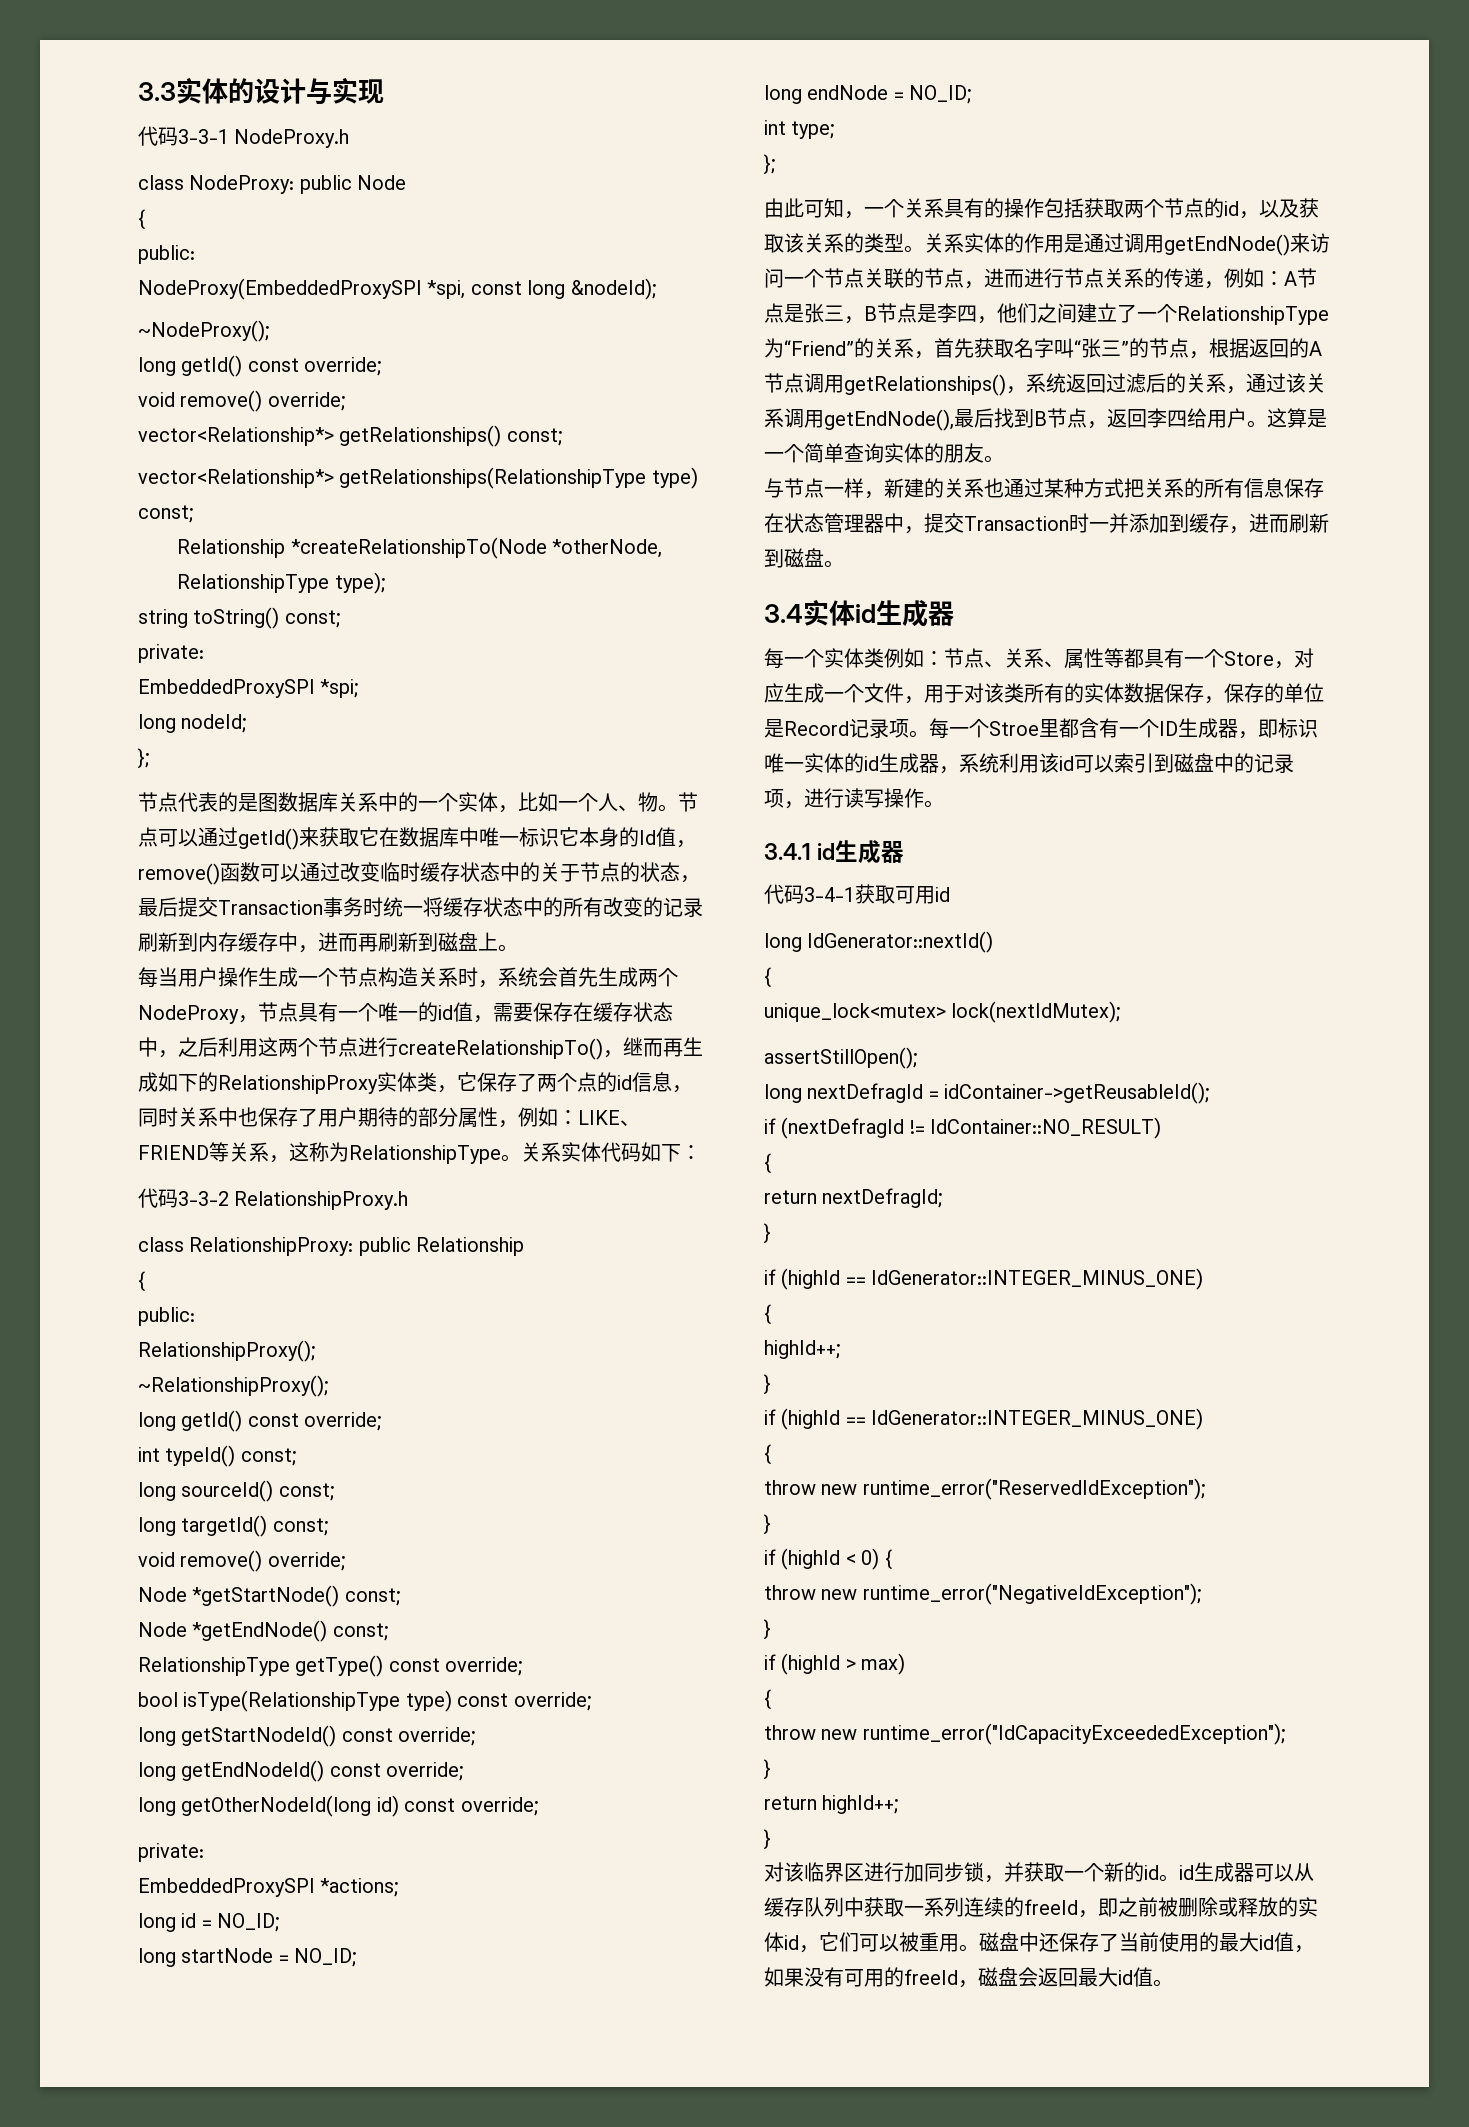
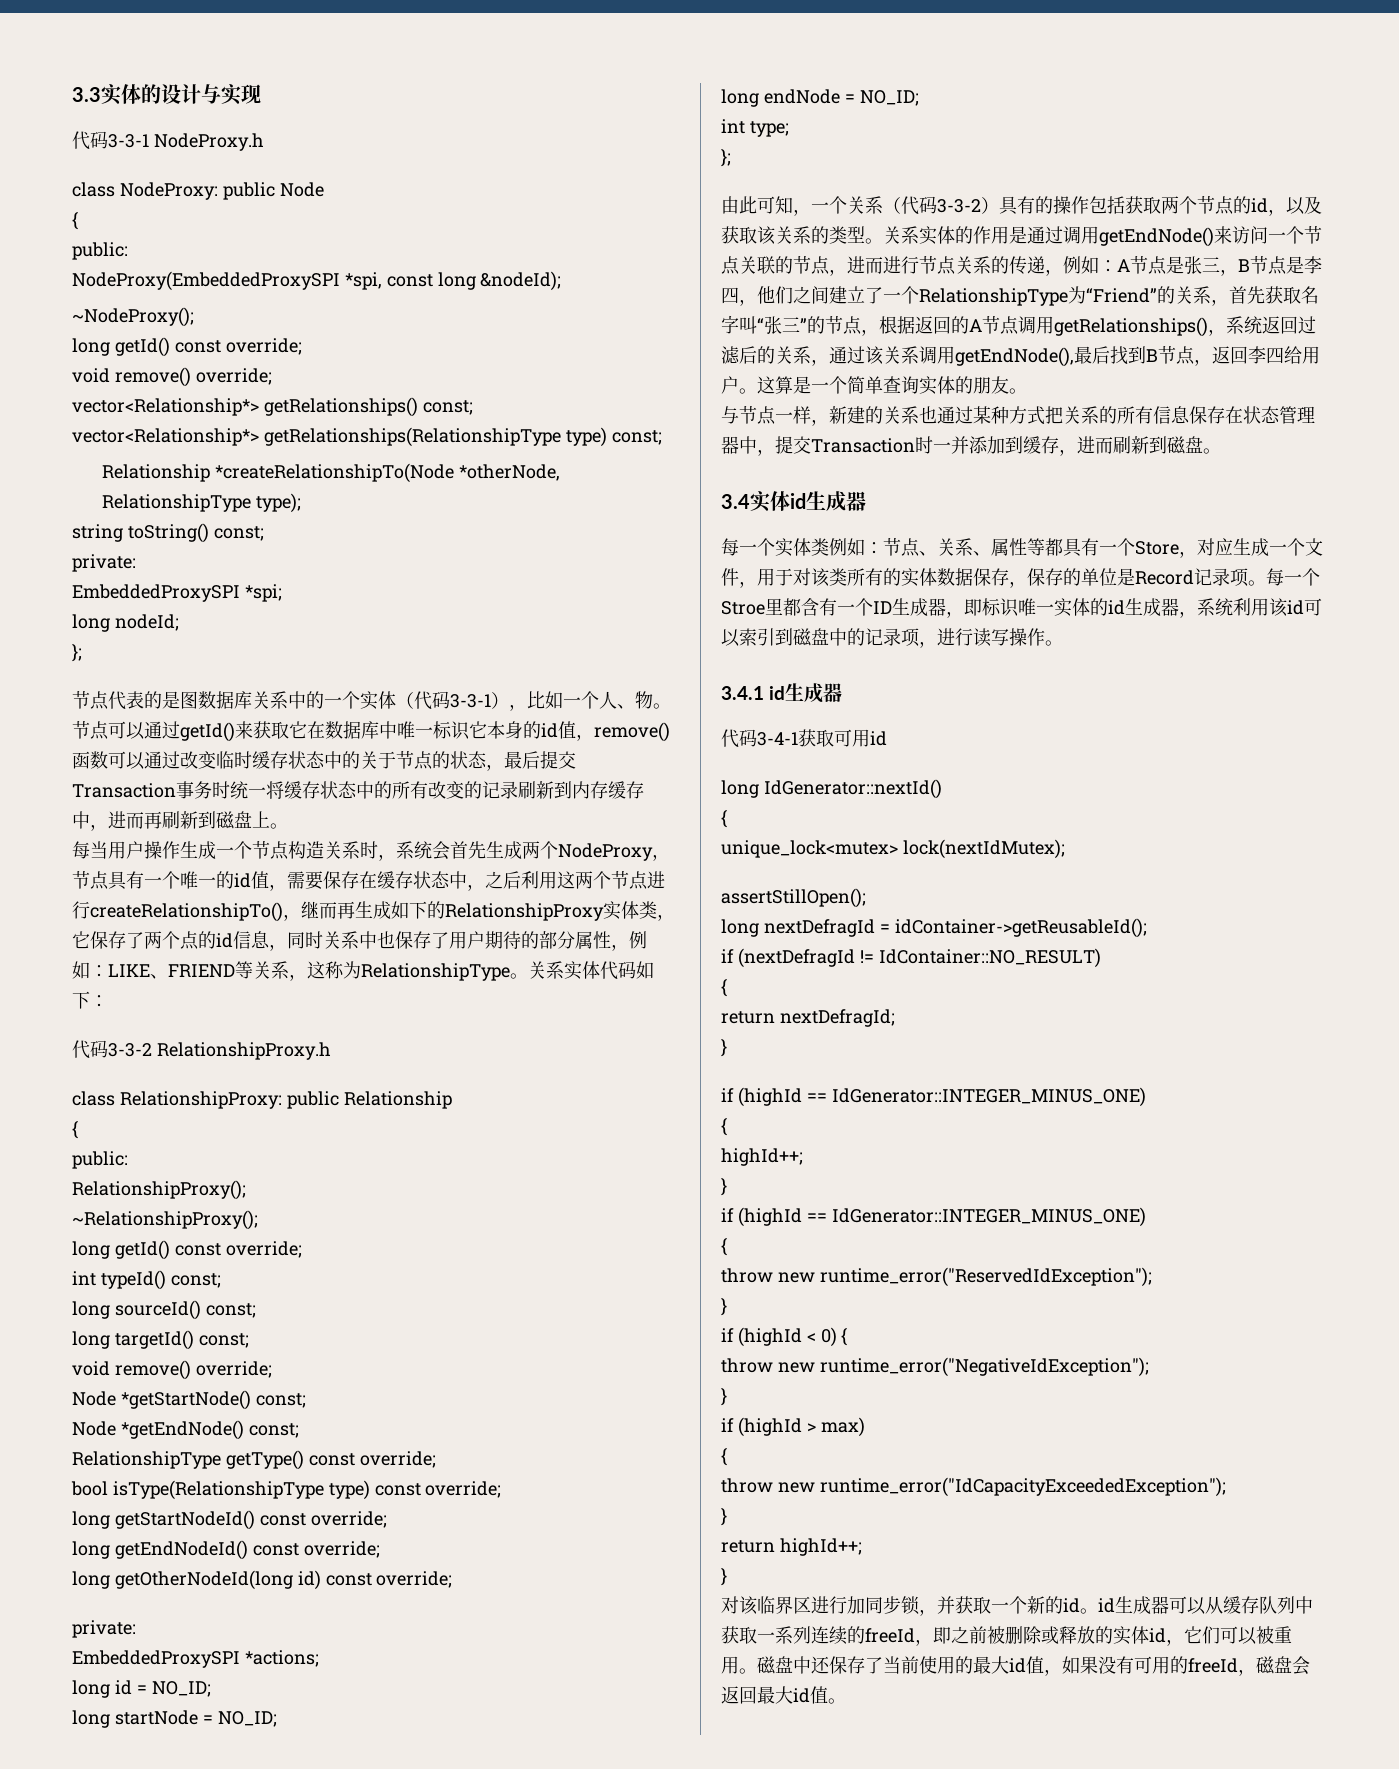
(498, 802) none -> [396,691,509,710] （代码3-3-1）
[639,830,656,845] Id -> [541,723,558,738] id
(944, 208) none -> [883,196,999,215] （代码3-3-2）

